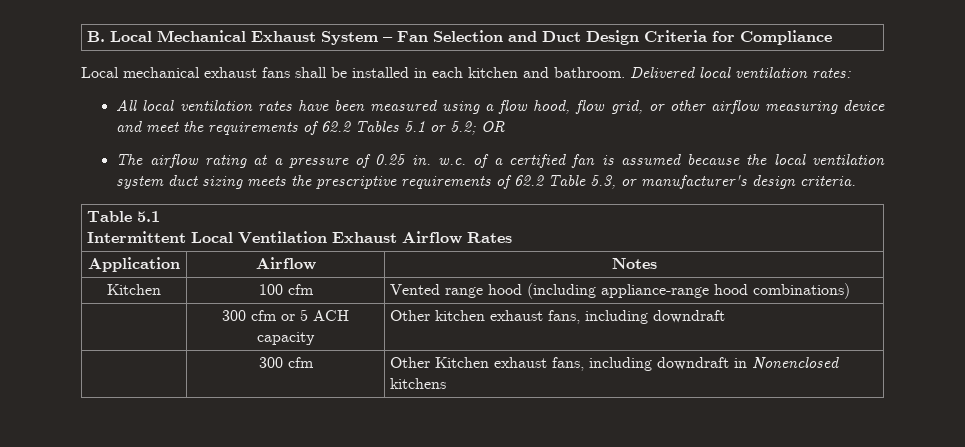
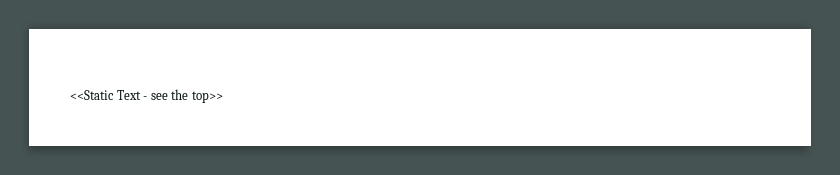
[87,30,833,45] [81,67,851,78] [116,99,885,114] [116,121,506,135] [116,154,885,168] [116,175,857,189] [87,211,161,222] [87,231,513,244] [88,257,180,272] [255,257,316,270] [611,258,657,269] [107,284,161,295] [258,284,314,295] [390,283,851,299] [222,309,349,321] [257,332,315,345] [390,310,726,324] [258,357,314,368] [390,357,840,371] [390,378,447,389] B. Local Mechanical Exhaust System – Fan Selection and Duct Design Criteria for Compliance // Local mechanical exhaust fans shall be installed in each kitchen and bathroom. Delivered local ventilation rates: // All local ventilation rates have been measured using a flow hood, flow grid, or other airflow measuring device and meet the requirements of 62.2 Tables 5.1 or 5.2; OR // The airflow rating at a pressure of 0.25 in. w.c. of a certified fan is assumed because the local ventilation system duct sizing meets the prescriptive requirements of 62.2 Table 5.3, or manufacturer's design criteria. // Table 5.1 // Intermittent Local Ventilation Exhaust Airflow Rates // Application | Airflow | Notes // Kitchen | 100 cfm | Vented range hood (including appliance-range hood combinations) // | 300 cfm or 5 ACH capacity | Other kitchen exhaust fans, including downdraft // | 300 cfm | Other Kitchen exhaust fans, including downdraft in Nonenclosed kitchens -> [70,89,223,103] <<Static Text - see the top>>

